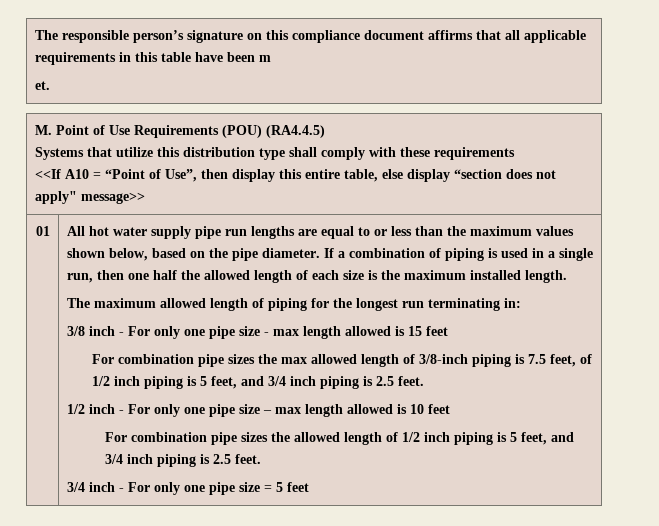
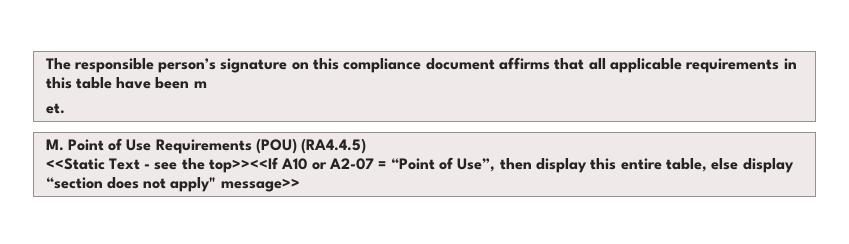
[34,147,515,160] [34,169,89,179] Systems that utilize this distribution type shall comply with these requirements // <<If A10 -> [45,157,375,173] <<Static Text - see the top>><<If A10 or A2-07
[35,226,50,236] [66,226,574,239] [66,248,593,261] [66,270,567,283] [66,298,521,311] [66,326,448,339] [92,354,593,367] [92,376,425,389] [66,404,450,417] [105,432,575,445] [105,454,262,467] [66,482,309,495] // 01 | All hot water supply pipe run lengths are equal to or less than the maximum values shown below, based on the pipe diameter. If a combination of piping is used in a single run, then one half the allowed length of each size is the maximum installed length. // The maximum allowed length of piping for the longest run terminating in: // 3/8 inch - For only one pipe size - max length allowed is 15 feet // For combination pipe sizes the max allowed length of 3/8-inch piping is 7.5 feet, of 1/2 inch piping is 5 feet, and 3/4 inch piping is 2.5 feet. // 1/2 inch - For only one pipe size – max length allowed is 10 feet // For combination pipe sizes the allowed length of 1/2 inch piping is 5 feet, and 3/4 inch piping is 2.5 feet. // 3/4 inch - For only one pipe size = 5 feet -> (300, 185) none

